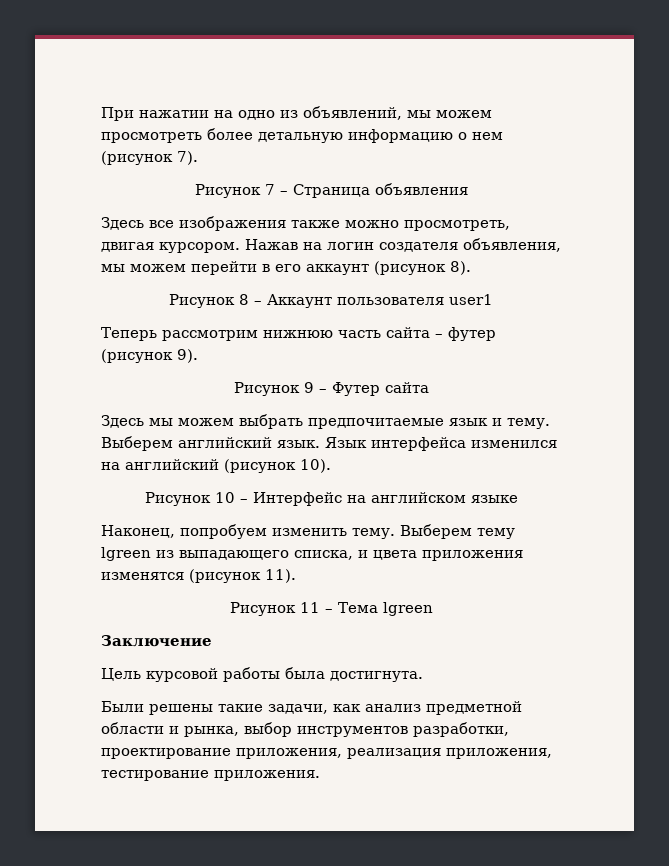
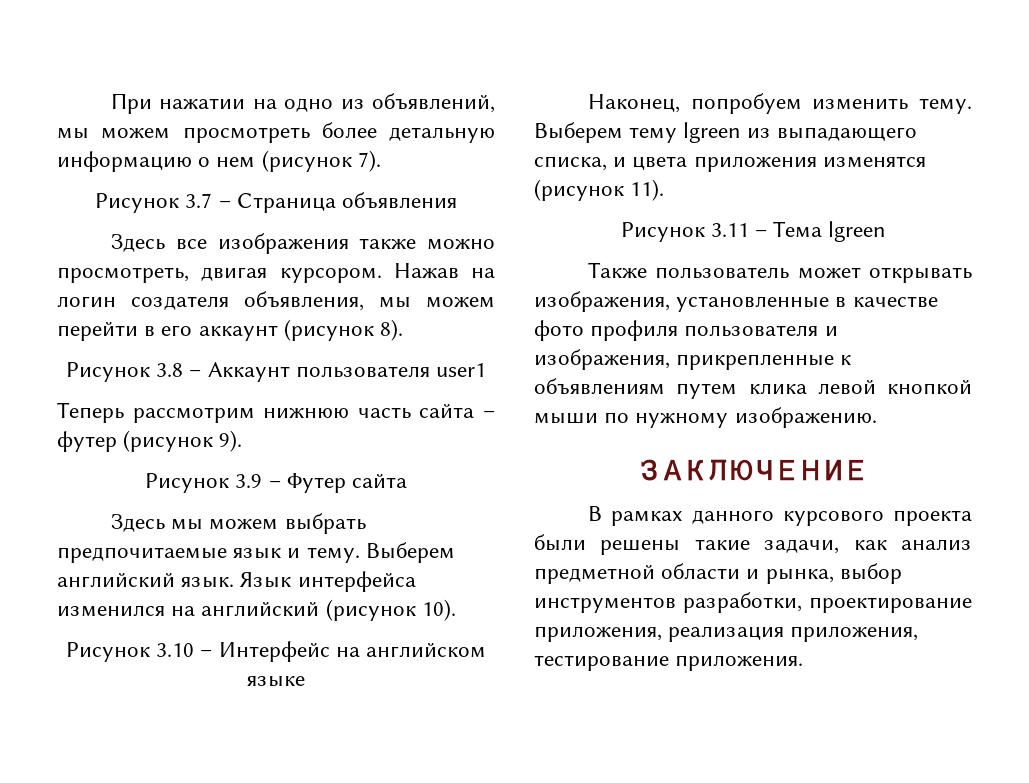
[264,184,275,195] 7 -> [185,193,213,208] 3.7
[239,294,249,305] 8 -> [156,363,184,377] 3.8
[303,382,314,393] 9 -> [235,474,263,488] 3.9
[214,492,235,503] 10 -> [156,643,195,657] 3.10
[299,602,320,613] 11 -> [710,223,749,237] 3.11
[101,635,212,647] [101,667,423,682] [101,701,144,712] Заключение // Цель курсовой работы была достигнута. // Были -> [588,262,972,283] [534,291,938,312] [534,320,838,341] [534,349,852,370] [534,378,972,399] [534,407,877,428] [638,459,868,481] [588,506,972,526] [534,534,586,551] Также пользователь может открывать изображения, установленные в качестве фото профиля пользователя и изображения, прикрепленные к объявлениям путем клика левой кнопкой мыши по нужному изображению. // ЗАКЛЮЧЕНИЕ // В рамках данного курсового проекта были

